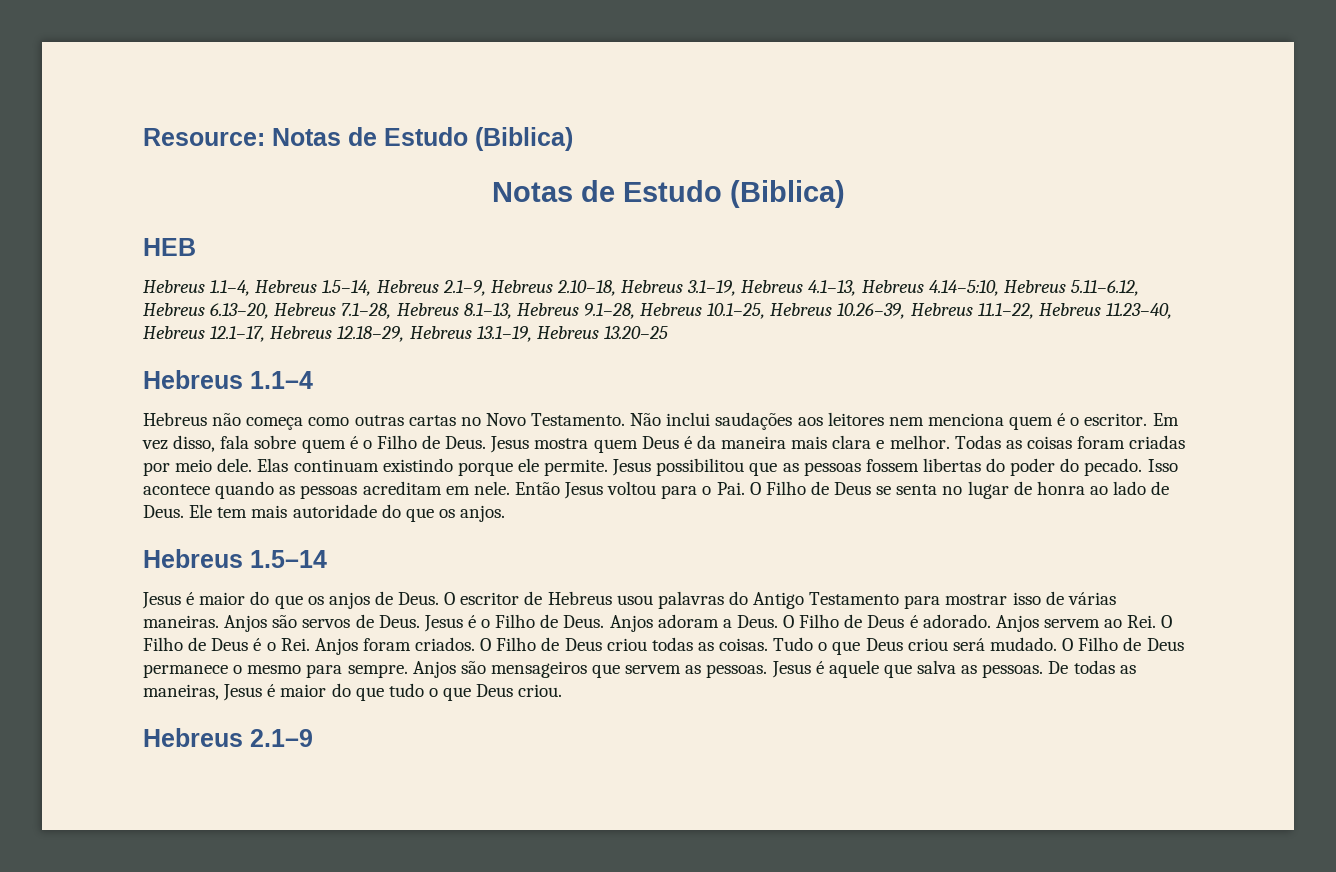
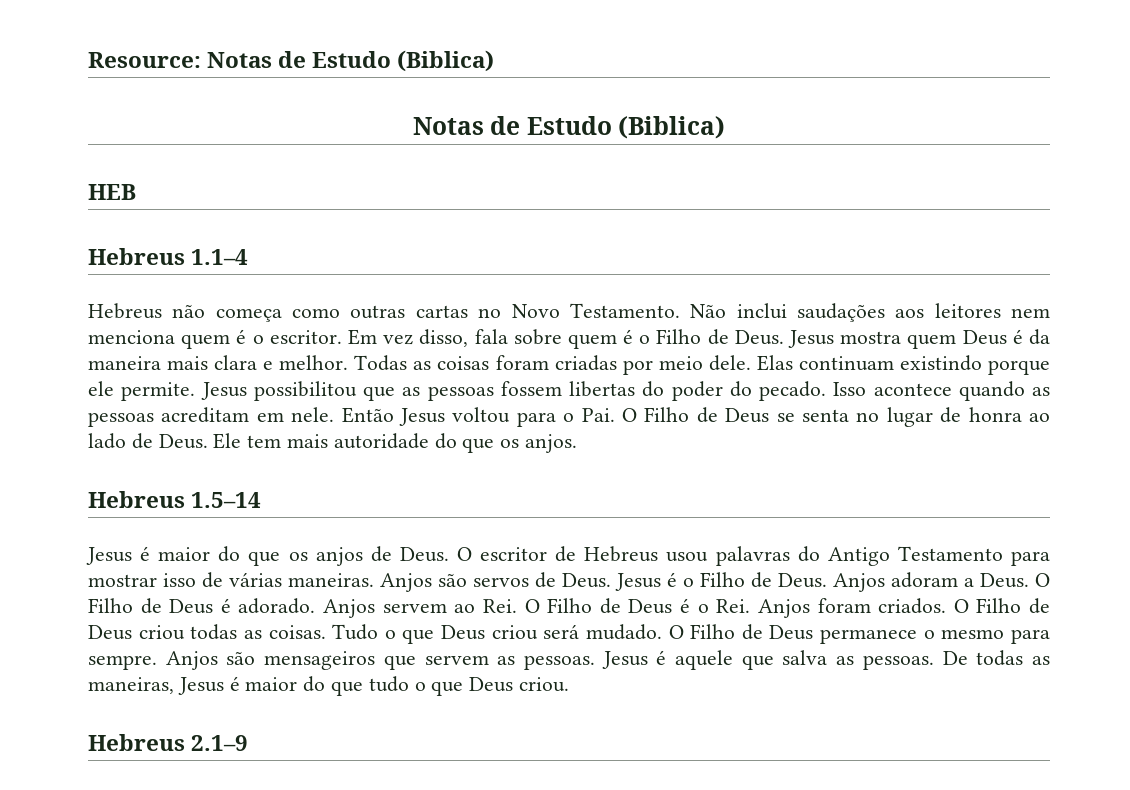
[143,280,1139,296] [143,303,1172,319] [143,326,668,342] // Hebreus 1.1–4, Hebreus 1.5–14, Hebreus 2.1–9, Hebreus 2.10–18, Hebreus 3.1–19, Hebreus 4.1–13, Hebreus 4.14–5:10, Hebreus 5.11–6.12, Hebreus 6.13–20, Hebreus 7.1–28, Hebreus 8.1–13, Hebreus 9.1–28, Hebreus 10.1–25, Hebreus 10.26–39, Hebreus 11.1–22, Hebreus 11.23–40, Hebreus 12.1–17, Hebreus 12.18–29, Hebreus 13.1–19, Hebreus 13.20–25 -> (136, 192) none

